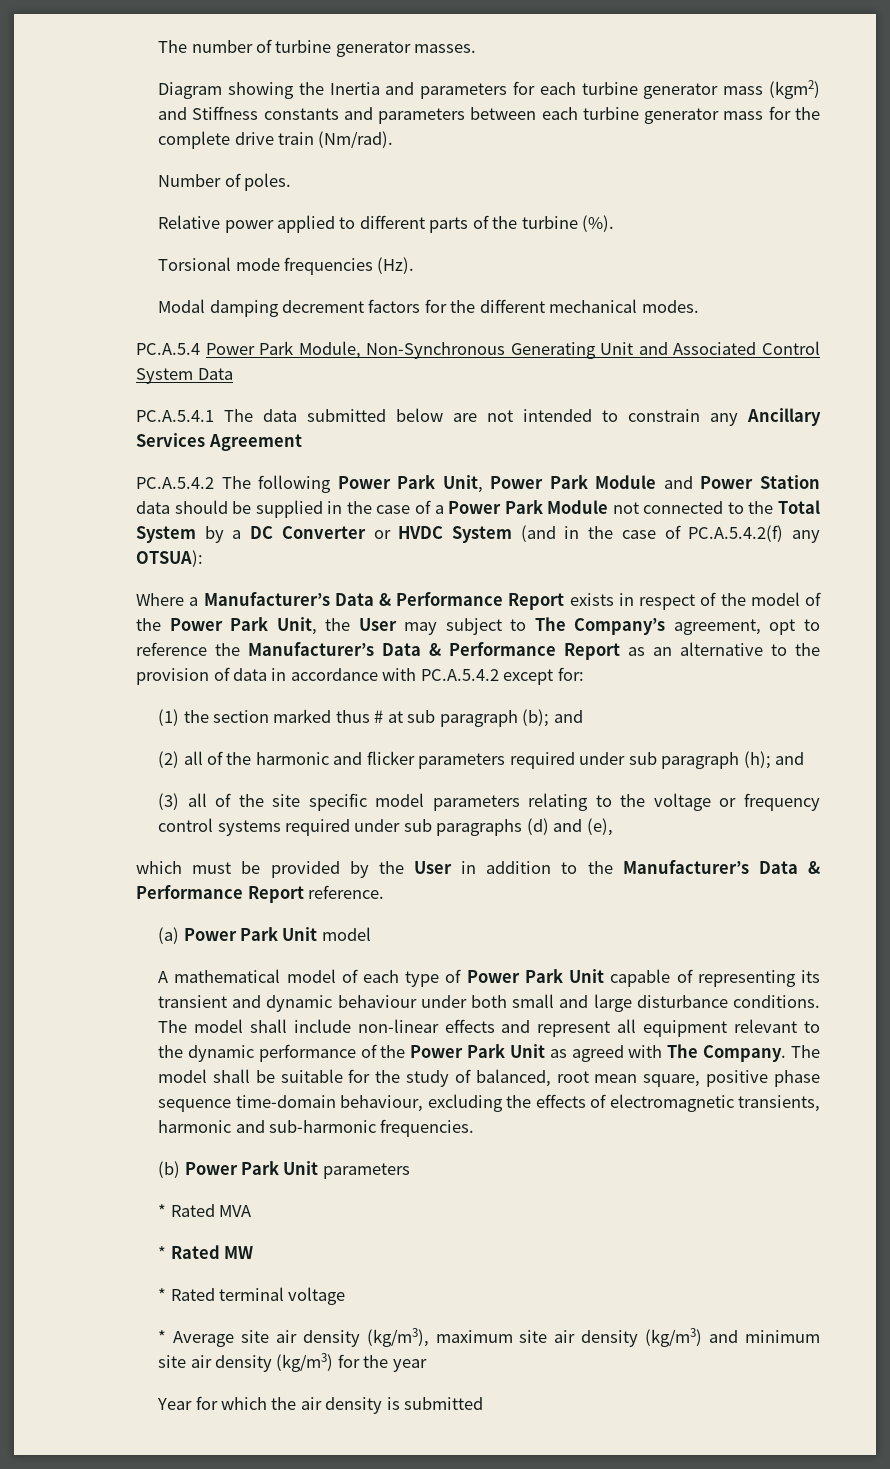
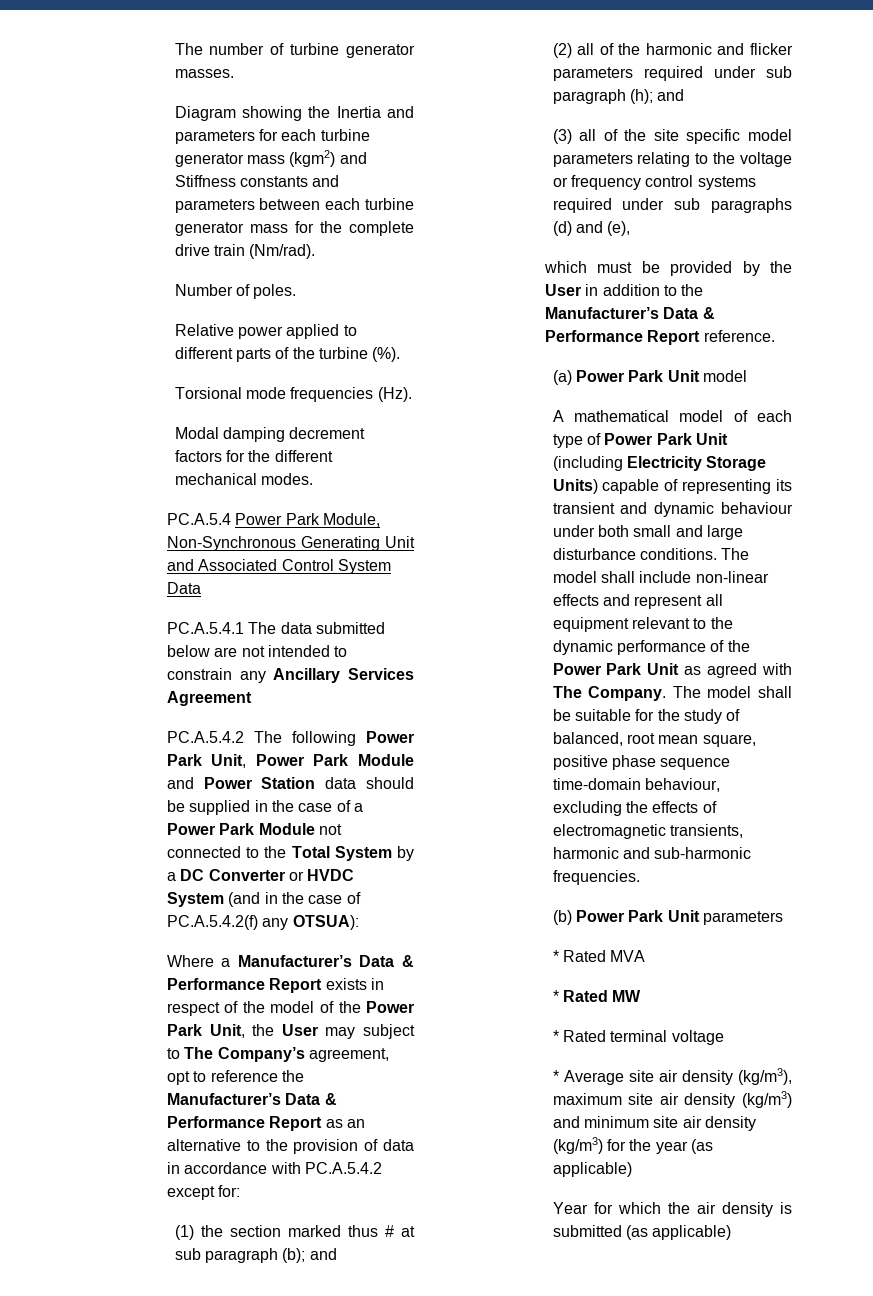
(605, 976) none -> [552,456,767,471] [552,479,598,494] (including Electricity Storage Units)
(427, 1365) none -> [690,1139,713,1154] [552,1162,632,1177] (as applicable)
(484, 1403) none -> [625,1225,732,1240] (as applicable)

